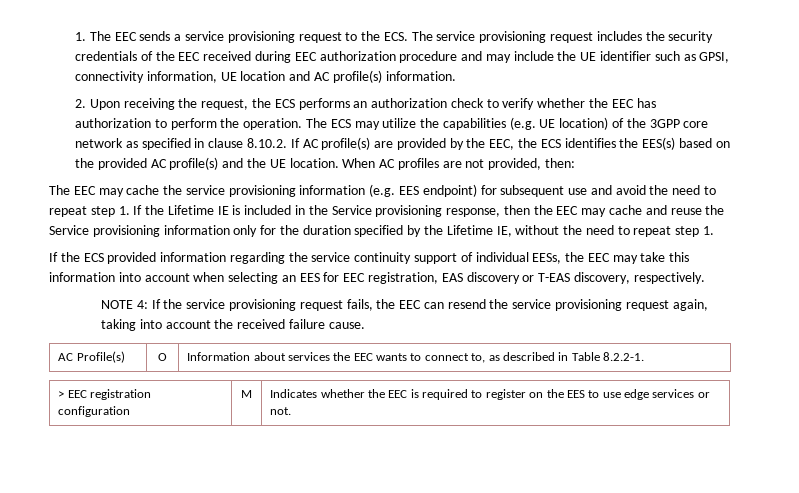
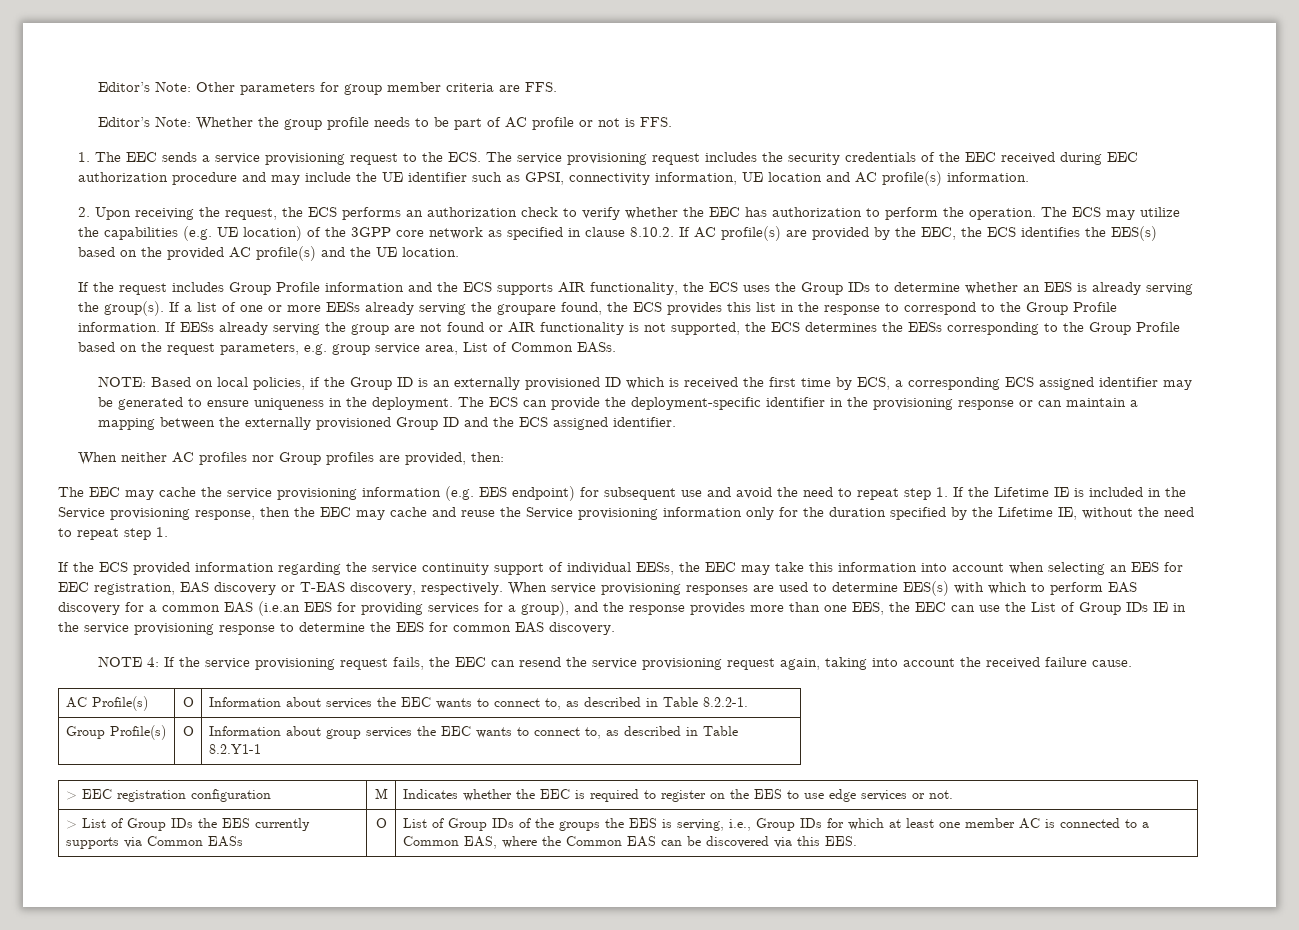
(75, 36) none -> [98,81,558,95] [98,116,673,130] Editor’s Note: Other parameters for group member criteria are FFS. // Editor’s Note: Whether the group profile needs to be part of AC profile or not is FFS. //
[342,158,485,170] When AC profiles are not -> [78,282,1194,295] [78,301,1118,316] [78,322,1181,335] [78,342,617,355] [98,376,1193,390] [98,397,1139,410] [98,417,677,430] [78,452,401,465] // If the request includes Group Profile information and the ECS supports AIR functionality, the ECS uses the Group IDs to determine whether an EES is already serving the group(s). If a list of one or more EESs already serving the groupare found, the ECS provides this list in the response to correspond to the Group Profile information. If EESs already serving the group are not found or AIR functionality is not supported, the ECS determines the EESs corresponding to the Group Profile based on the request parameters, e.g. group service area, List of Common EASs. // NOTE: Based on local policies, if the Group ID is an externally provisioned ID which is received the first time by ECS, a corresponding ECS assigned identifier may be generated to ensure uniqueness in the deployment. The ECS can provide the deployment-specific identifier in the provisioning response or can maintain a mapping between the externally provisioned Group ID and the ECS assigned identifier. // When neither AC profiles nor Group profiles are
(705, 278) none -> [508,581,1137,596] [58,601,1186,616] [58,622,615,635] When service provisioning responses are used to determine EES(s) with which to perform EAS discovery for a common EAS (i.e.an EES for providing services for a group), and the response provides more than one EES, the EEC can use the List of Group IDs IE in the service provisioning response to determine the EES for common EAS discovery.
(645, 356) none -> [65,725,166,740] [182,726,194,736] [208,726,738,739] [208,744,261,754] // Group Profile(s) | O | Information about group services the EEC wants to connect to, as described in Table 8.2.Y1-1
(292, 411) none -> [65,818,310,831] [65,836,243,849] [375,818,387,828] [402,818,1149,831] [402,836,857,849] // > List of Group IDs the EES currently supports via Common EASs | O | List of Group IDs of the groups the EES is serving, i.e., Group IDs for which at least one member AC is connected to a Common EAS, where the Common EAS can be discovered via this EES.

